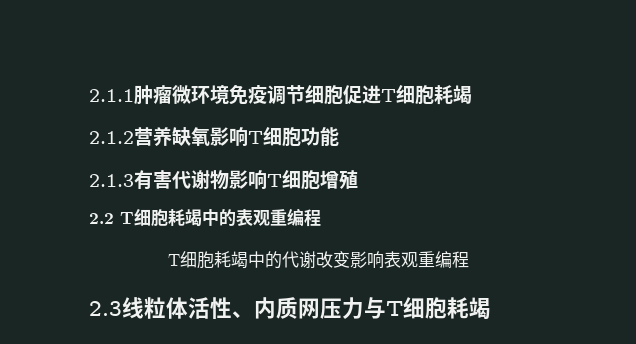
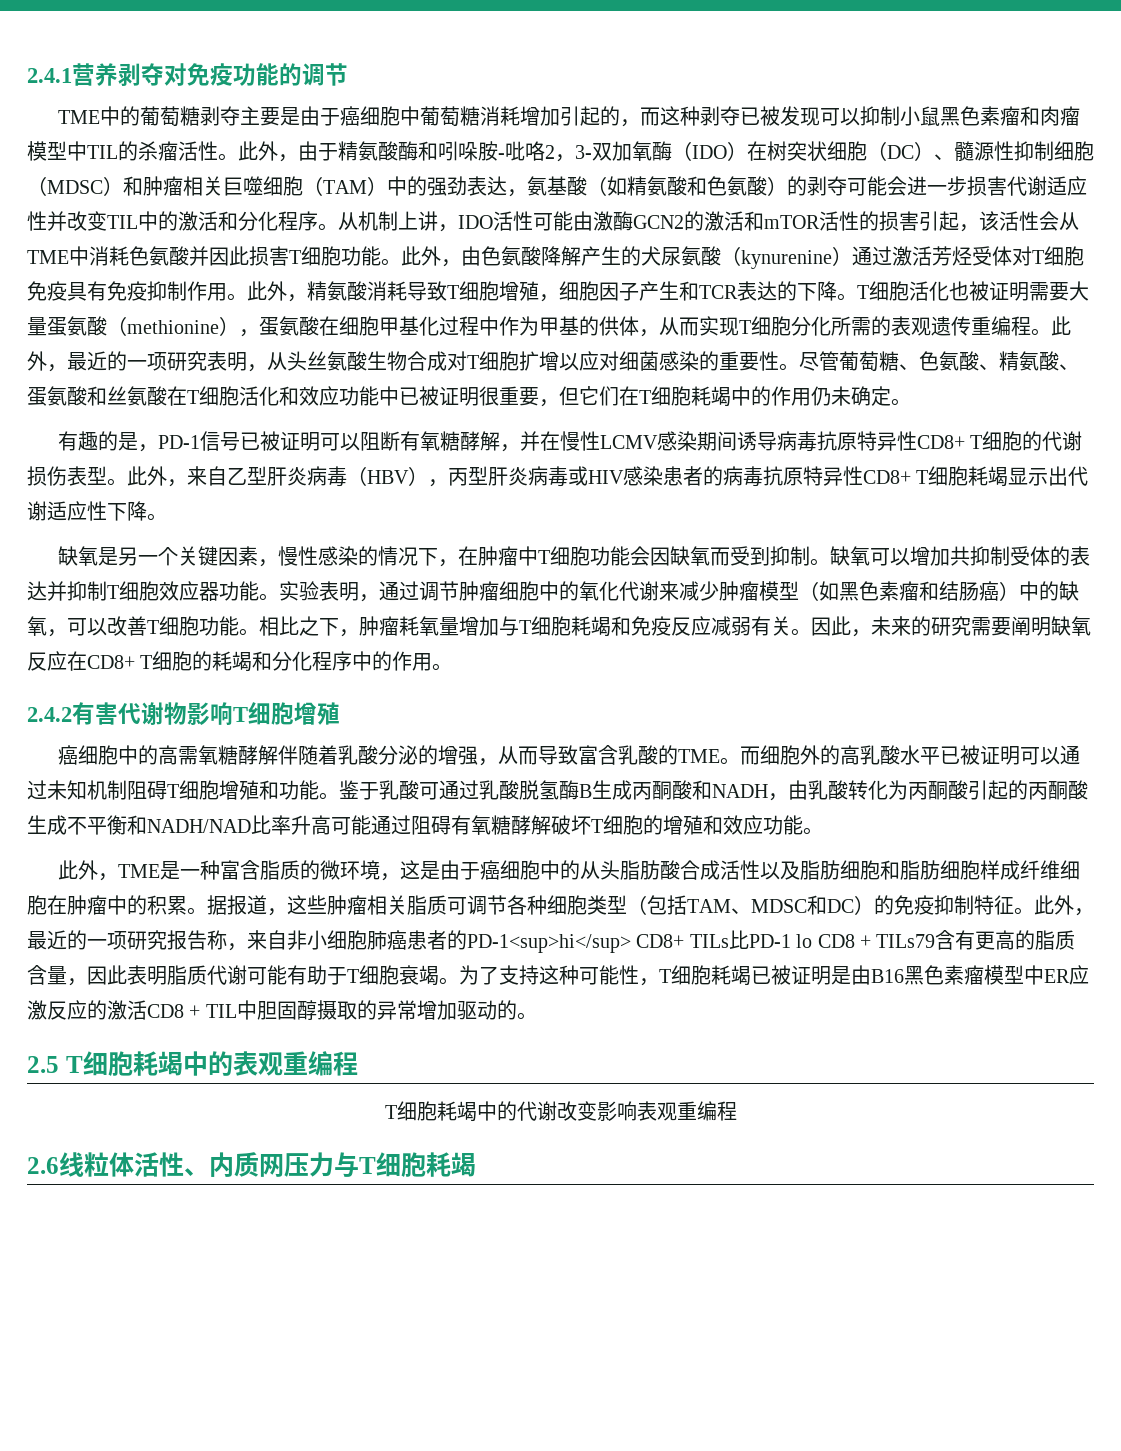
[89,84,472,105] [89,127,339,147] [89,174,134,187] 2.1.1肿瘤微环境免疫调节细胞促进T细胞耗竭 // 2.1.2营养缺氧影响T细胞功能 // 2.1.3 -> [27,63,348,86] [58,106,1081,127] [27,141,1094,162] [27,176,1087,197] [27,211,1079,232] [27,246,1084,269] [27,281,1089,302] [27,316,1071,337] [27,351,1079,372] [27,386,911,407] [58,431,1083,452] [27,466,1089,487] [27,501,167,521] [58,546,1091,567] [27,581,1079,602] [27,616,1091,637] [27,651,453,672] [27,707,72,722] 2.4.1营养剥夺对免疫功能的调节 // TME中的葡萄糖剥夺主要是由于癌细胞中葡萄糖消耗增加引起的，而这种剥夺已被发现可以抑制小鼠黑色素瘤和肉瘤模型中TIL的杀瘤活性。此外，由于精氨酸酶和吲哚胺-吡咯2，3-双加氧酶（IDO）在树突状细胞（DC）、髓源性抑制细胞（MDSC）和肿瘤相关巨噬细胞（TAM）中的强劲表达，氨基酸（如精氨酸和色氨酸）的剥夺可能会进一步损害代谢适应性并改变TIL中的激活和分化程序。从机制上讲，IDO活性可能由激酶GCN2的激活和mTOR活性的损害引起，该活性会从TME中消耗色氨酸并因此损害T细胞功能。此外，由色氨酸降解产生的犬尿氨酸（kynurenine）通过激活芳烃受体对T细胞免疫具有免疫抑制作用。此外，精氨酸消耗导致T细胞增殖，细胞因子产生和TCR表达的下降。T细胞活化也被证明需要大量蛋氨酸（methionine），蛋氨酸在细胞甲基化过程中作为甲基的供体，从而实现T细胞分化所需的表观遗传重编程。此外，最近的一项研究表明，从头丝氨酸生物合成对T细胞扩增以应对细菌感染的重要性。尽管葡萄糖、色氨酸、精氨酸、蛋氨酸和丝氨酸在T细胞活化和效应功能中已被证明很重要，但它们在T细胞耗竭中的作用仍未确定。 // 有趣的是，PD-1信号已被证明可以阻断有氧糖酵解，并在慢性LCMV感染期间诱导病毒抗原特异性CD8+ T细胞的代谢损伤表型。此外，来自乙型肝炎病毒（HBV），丙型肝炎病毒或HIV感染患者的病毒抗原特异性CD8+ T细胞耗竭显示出代谢适应性下降。 // 缺氧是另一个关键因素，慢性感染的情况下，在肿瘤中T细胞功能会因缺氧而受到抑制。缺氧可以增加共抑制受体的表达并抑制T细胞效应器功能。实验表明，通过调节肿瘤细胞中的氧化代谢来减少肿瘤模型（如黑色素瘤和结肠癌）中的缺氧，可以改善T细胞功能。相比之下，肿瘤耗氧量增加与T细胞耗竭和免疫反应减弱有关。因此，未来的研究需要阐明缺氧反应在CD8+ T细胞的耗竭和分化程序中的作用。 // 2.4.2
[89,213,114,224] 2.2 -> [58,745,1081,766] [27,780,1088,801] [27,815,823,835] [58,860,1081,881] [27,895,1094,916] [27,930,1076,953] [27,965,1089,986] [27,1000,537,1020] [27,1056,59,1073] 癌细胞中的高需氧糖酵解伴随着乳酸分泌的增强，从而导致富含乳酸的TME。而细胞外的高乳酸水平已被证明可以通过未知机制阻碍T细胞增殖和功能。鉴于乳酸可通过乳酸脱氢酶B生成丙酮酸和NADH，由乳酸转化为丙酮酸引起的丙酮酸生成不平衡和NADH/NAD比率升高可能通过阻碍有氧糖酵解破坏T细胞的增殖和效应功能。 // 此外，TME是一种富含脂质的微环境，这是由于癌细胞中的从头脂肪酸合成活性以及脂肪细胞和脂肪细胞样成纤维细胞在肿瘤中的积累。据报道，这些肿瘤相关脂质可调节各种细胞类型（包括TAM、MDSC和DC）的免疫抑制特征。此外，最近的一项研究报告称，来自非小细胞肺癌患者的PD-1<sup>hi</sup> CD8+ TILs比PD-1 lo CD8 + TILs79含有更高的脂质含量，因此表明脂质代谢可能有助于T细胞衰竭。为了支持这种可能性，T细胞耗竭已被证明是由B16黑色素瘤模型中ER应激反应的激活CD8 + TIL中胆固醇摄取的异常增加驱动的。 // 2.5
[89,301,122,316] 2.3 -> [27,1157,59,1174] 2.6

